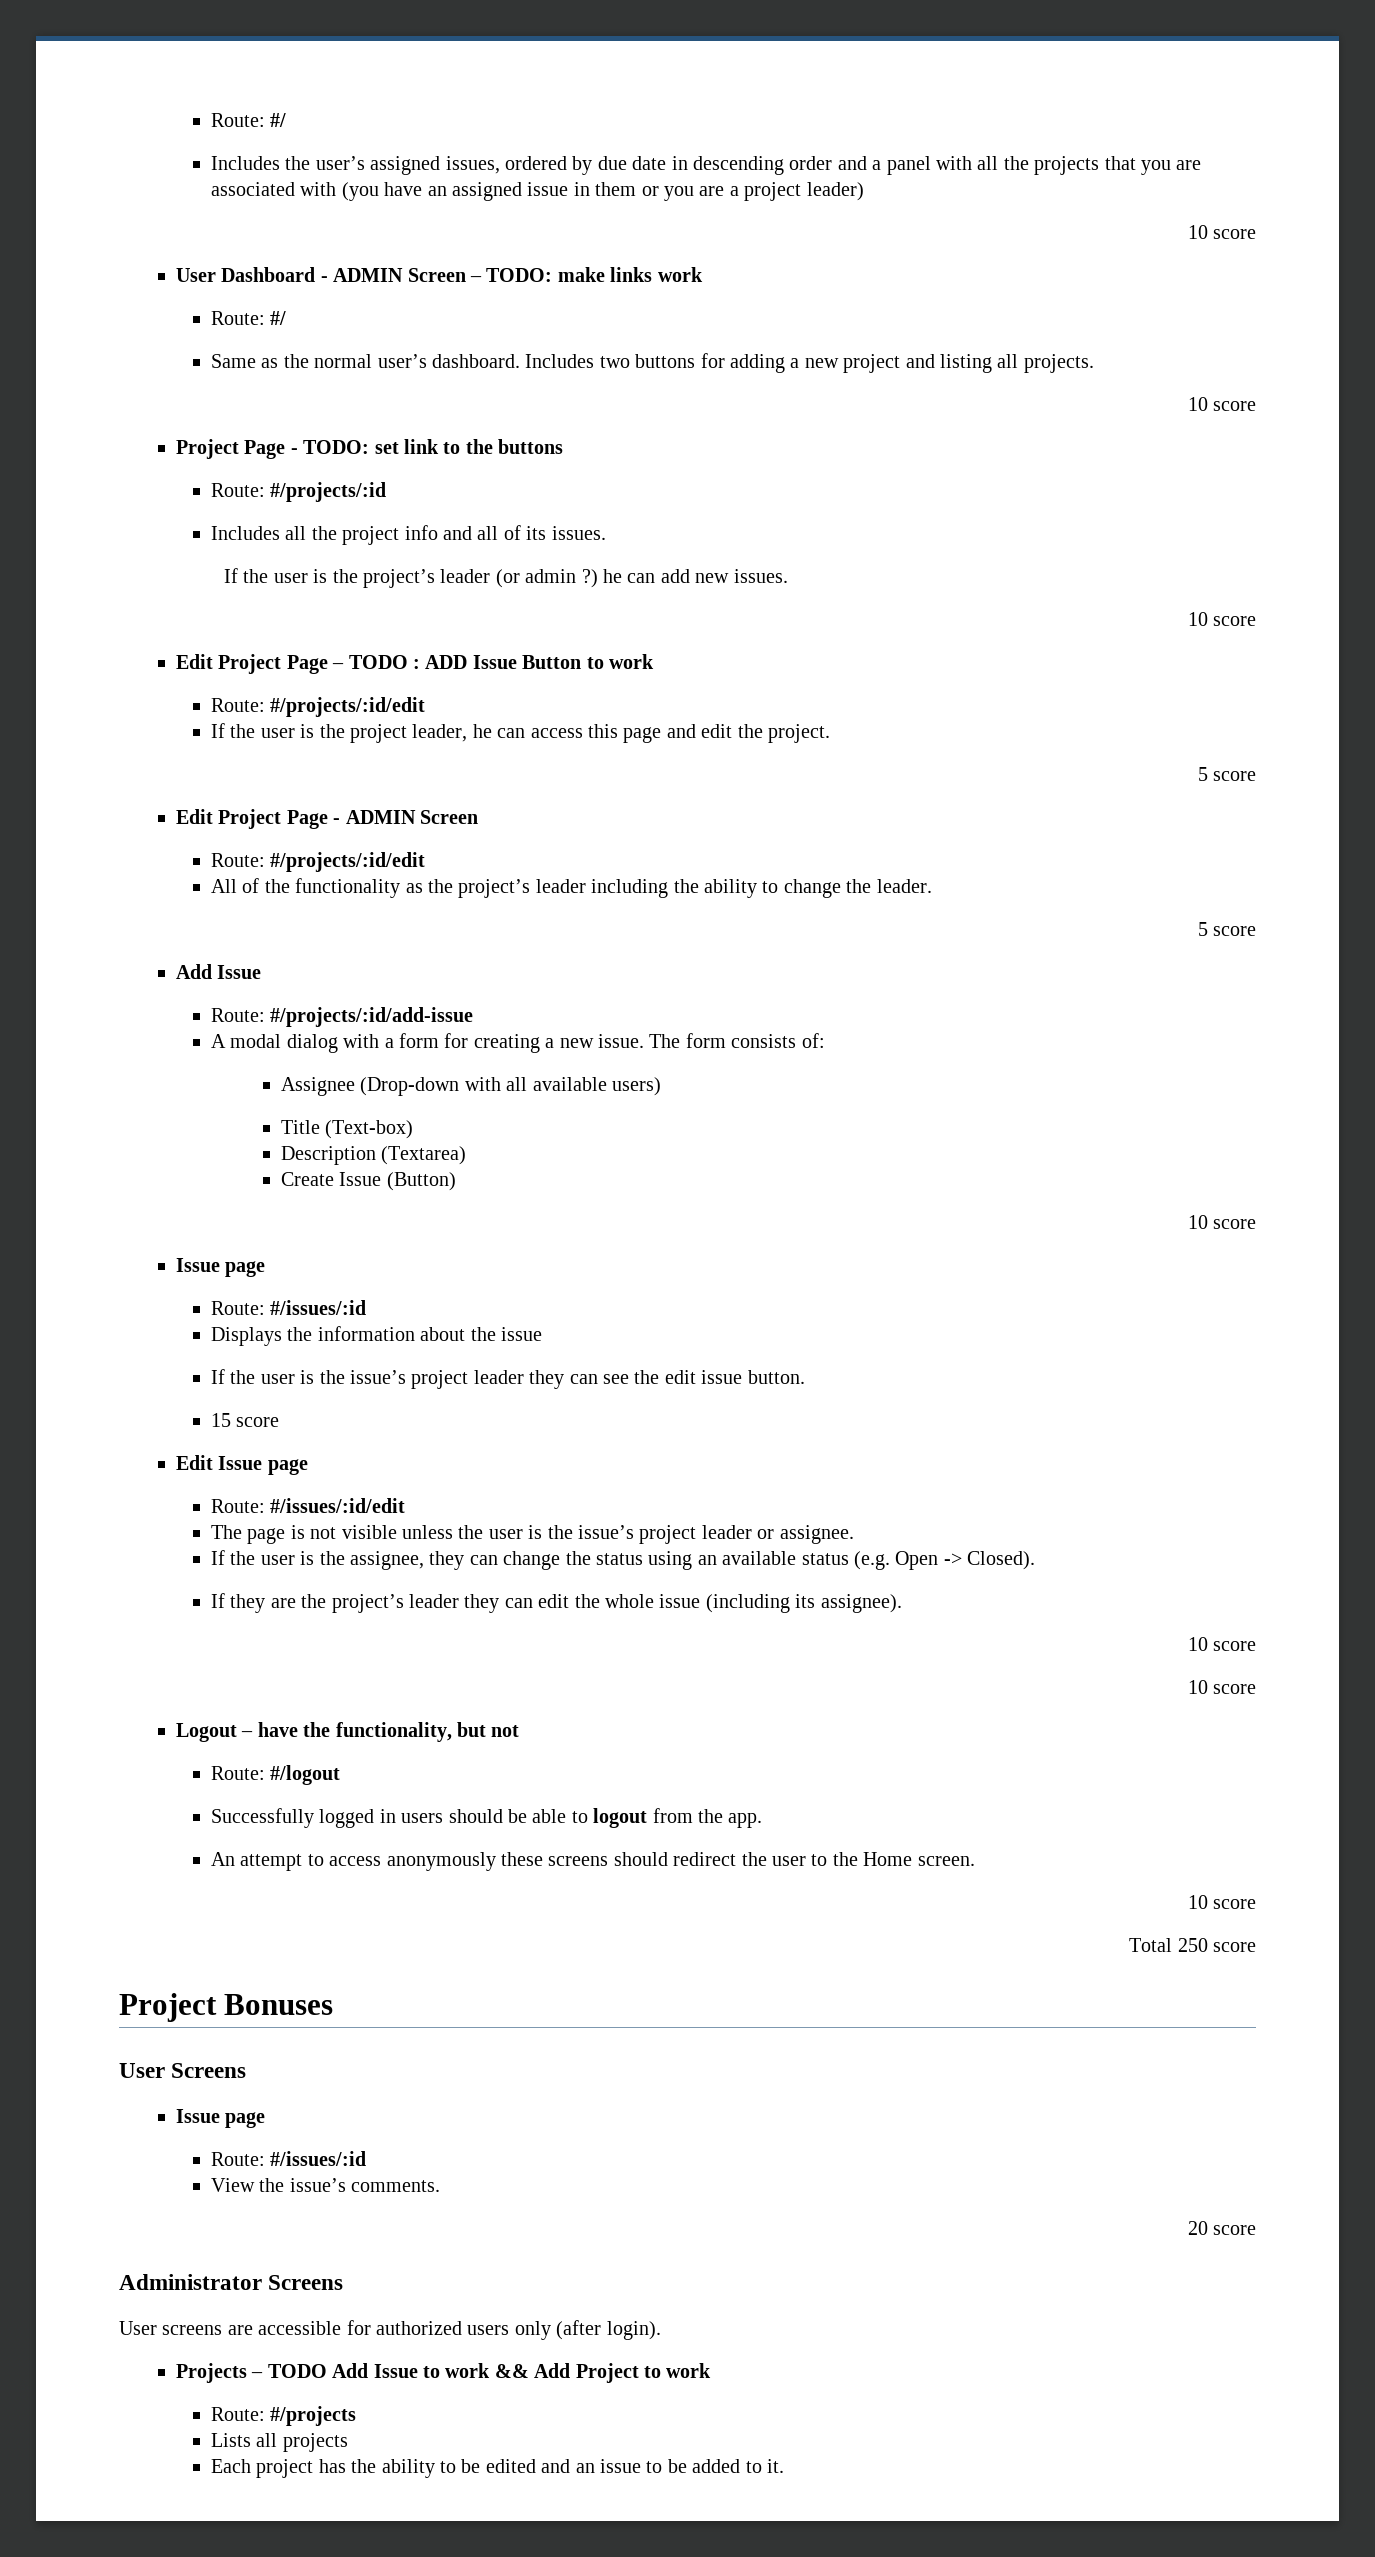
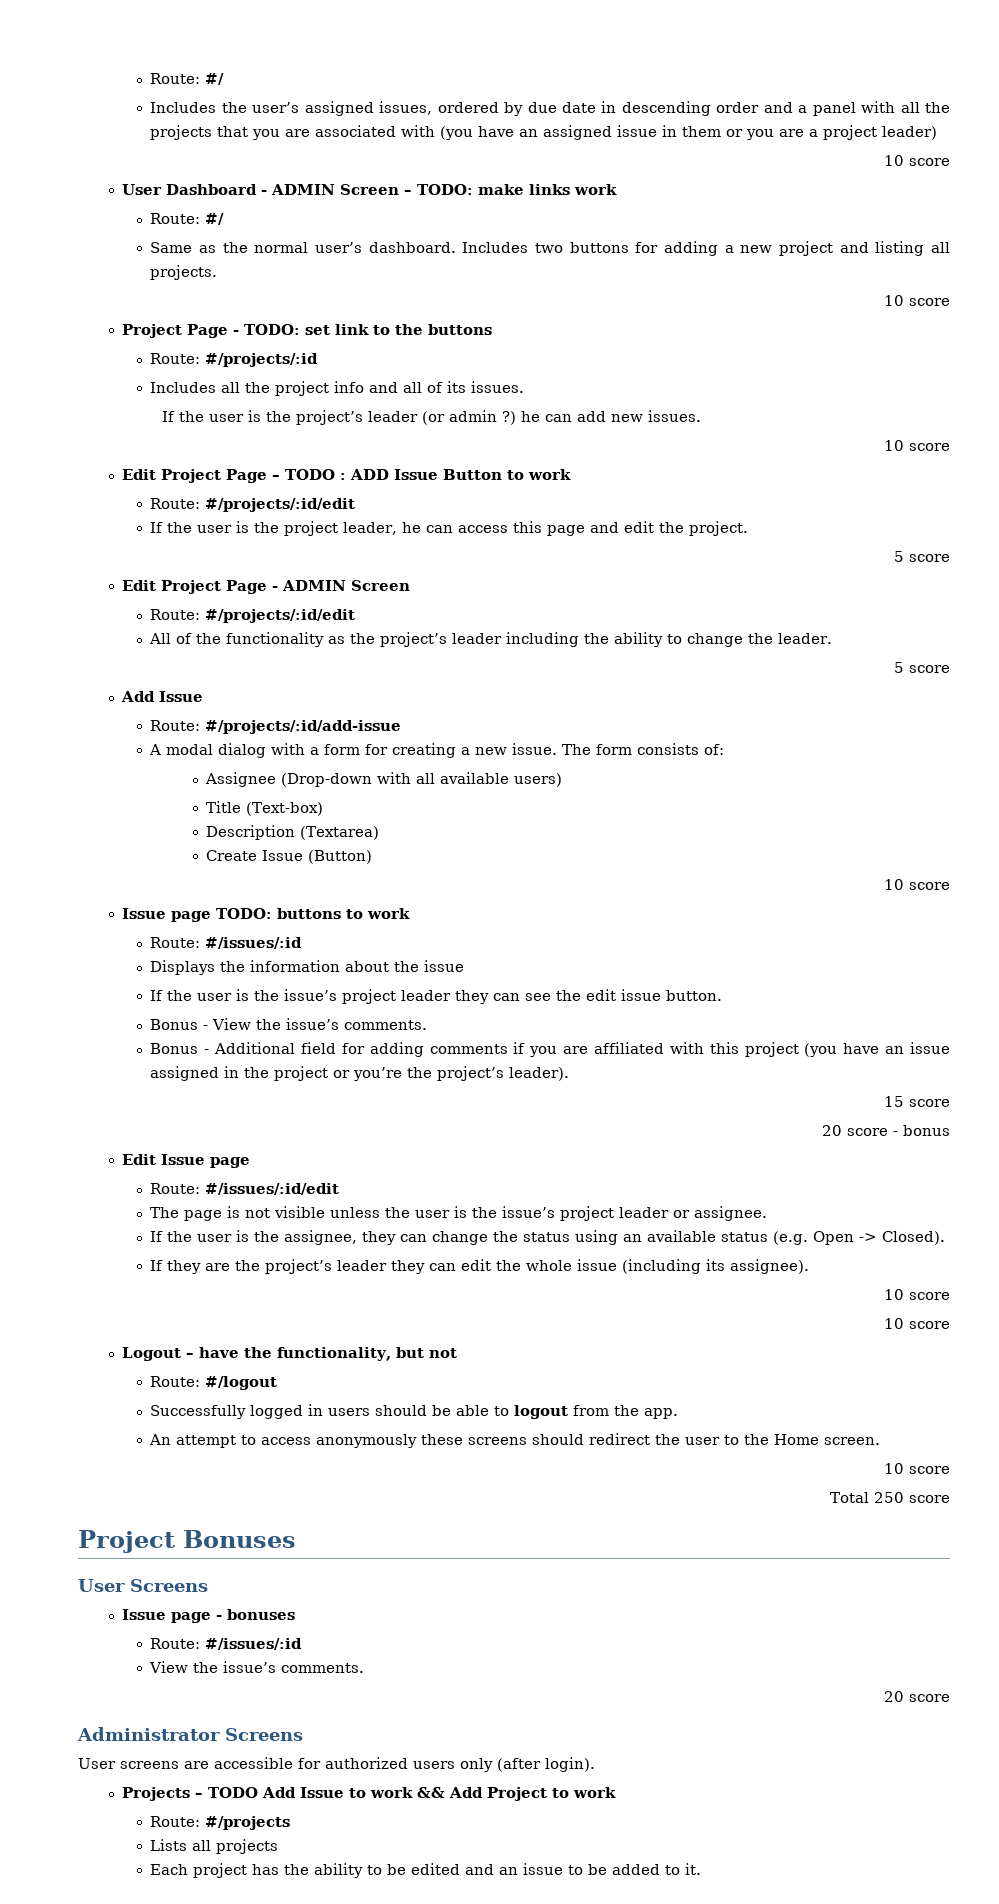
(266, 1269) none -> [216,908,411,919] TODO: buttons to work
[210,1413,280,1427] 15 score -> [150,1018,428,1030] [150,1042,951,1057] [150,1066,570,1081] [884,1096,950,1107] [822,1125,950,1136] Bonus - View the issue’s comments. // Bonus - Additional field for adding comments if you are affiliated with this project (you have an issue assigned in the project or you’re the project’s leader). // 15 score // 20 score - bonus
(266, 2120) none -> [216,1609,296,1620] - bonuses

